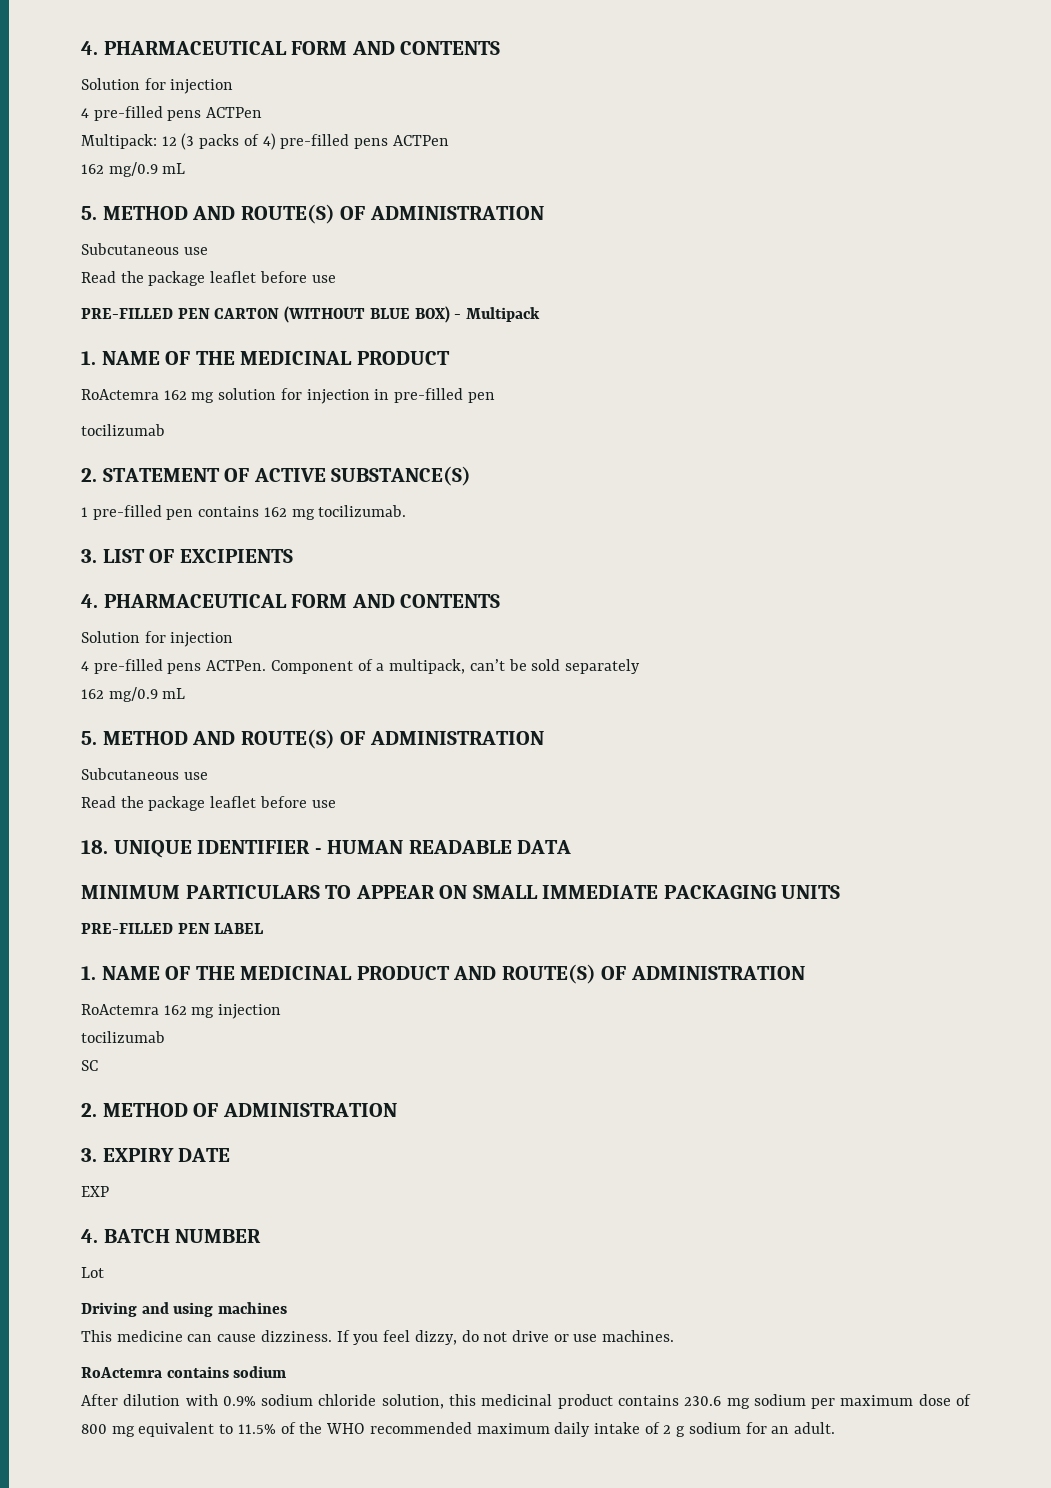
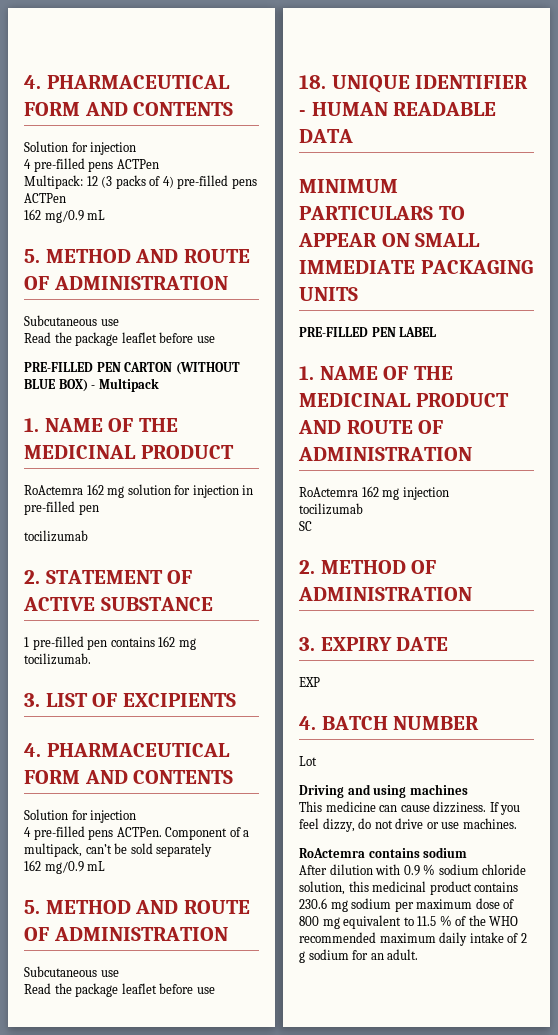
[240,204,335,224] ROUTE(S) -> [183,249,250,263] ROUTE
[331,466,472,486] SUBSTANCE(S) -> [100,597,213,611] SUBSTANCE
[240,729,335,749] ROUTE(S) -> [183,900,250,914] ROUTE
[501,964,596,984] ROUTE(S) -> [346,420,413,434] ROUTE
[222,1396,256,1406] 0.9% -> [403,864,436,876] 0.9 %
[237,1424,276,1434] 11.5% -> [417,915,452,926] 11.5 %

